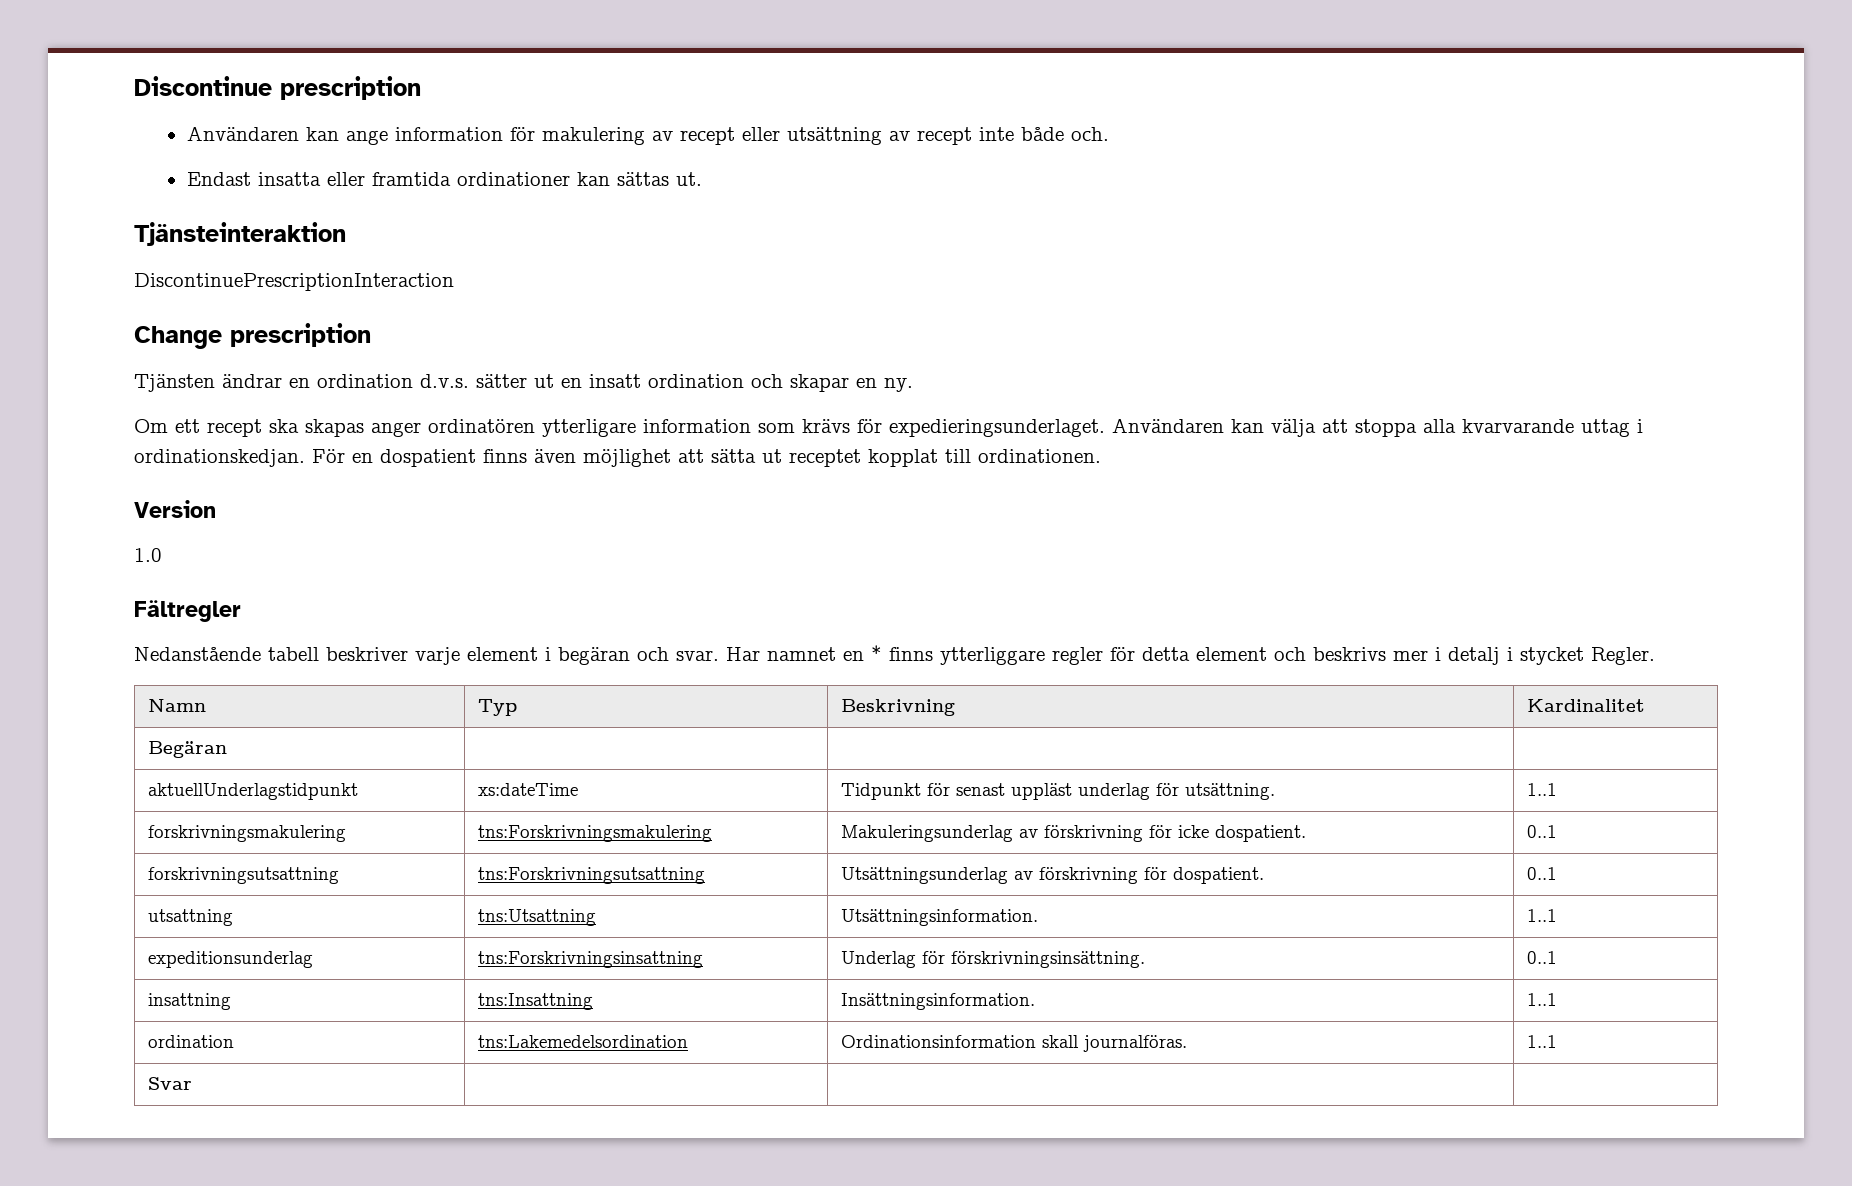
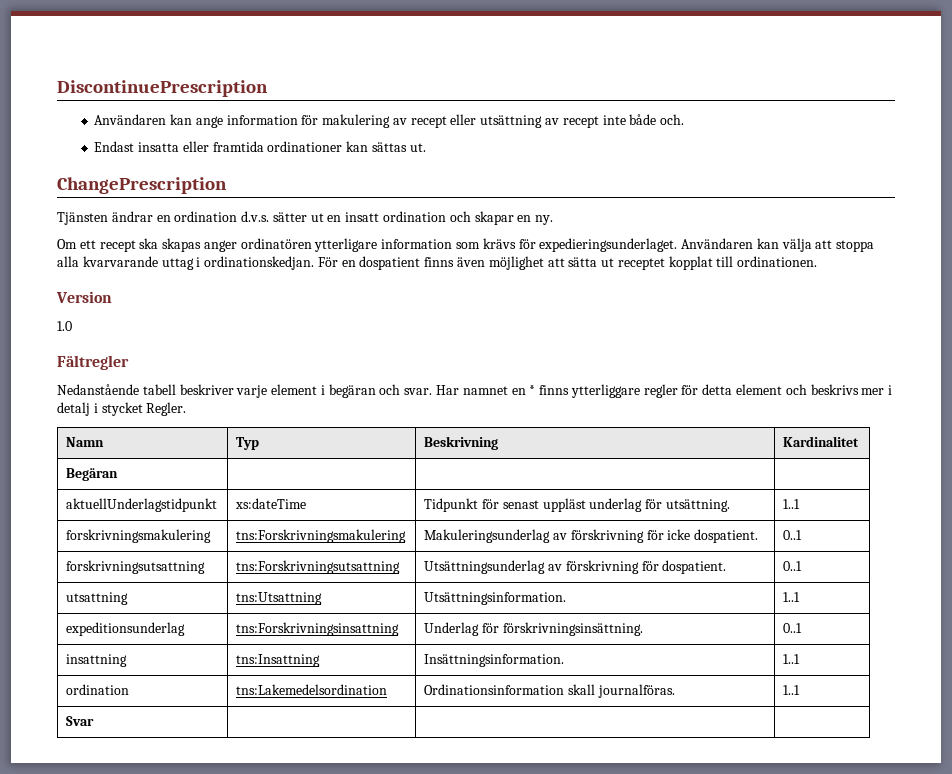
[134,76,421,100] Discontinue prescription -> [57,80,268,97] DiscontinuePrescription
[134,222,346,246] [134,273,454,291] [134,323,371,349] Tjänsteinteraktion // DiscontinuePrescriptionInteraction // Change prescription -> [57,177,227,194] ChangePrescription

